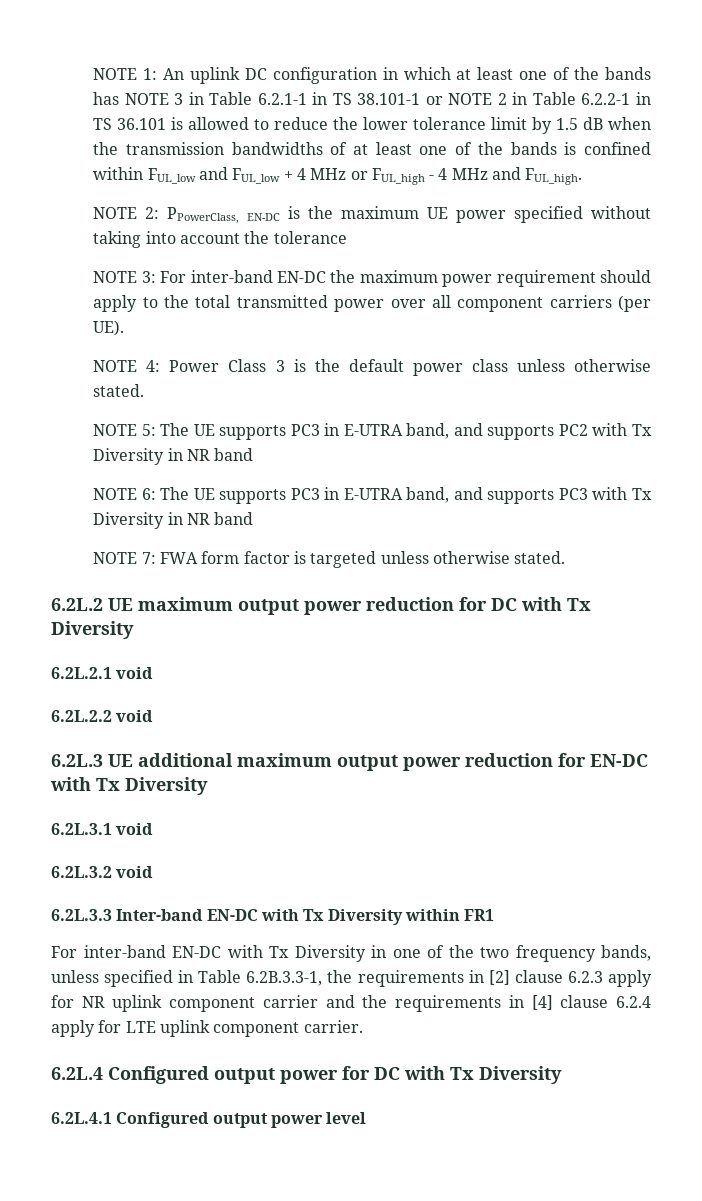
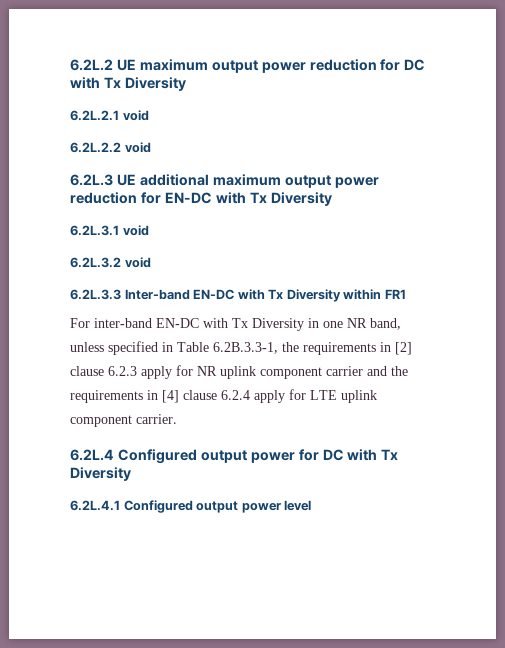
[93,67,652,84] [93,92,651,105] [93,117,652,134] [93,142,652,155] [93,167,583,185] [93,206,651,224] [93,231,347,248] [93,270,651,287] [93,295,652,312] [93,320,125,336] [93,359,652,376] [93,384,145,397] [93,423,652,440] [93,448,254,465] [93,487,652,504] [93,512,254,529] [93,551,566,568] NOTE 1: An uplink DC configuration in which at least one of the bands has NOTE 3 in Table 6.2.1-1 in TS 38.101-1 or NOTE 2 in Table 6.2.2-1 in TS 36.101 is allowed to reduce the lower tolerance limit by 1.5 dB when the transmission bandwidths of at least one of the bands is confined within FUL_low and FUL_low + 4 MHz or FUL_high - 4 MHz and FUL_high. // NOTE 2: PPowerClass, EN-DC is the maximum UE power specified without taking into account the tolerance // NOTE 3: For inter-band EN-DC the maximum power requirement should apply to the total transmitted power over all component carriers (per UE). // NOTE 4: Power Class 3 is the default power class unless otherwise stated. // NOTE 5: The UE supports PC3 in E-UTRA band, and supports PC2 with Tx Diversity in NR band // NOTE 6: The UE supports PC3 in E-UTRA band, and supports PC3 with Tx Diversity in NR band // NOTE 7: FWA form factor is targeted unless otherwise stated. // -> (70, 65) none
[427,945,651,962] of the two frequency bands, -> [347,318,401,330] NR band,

